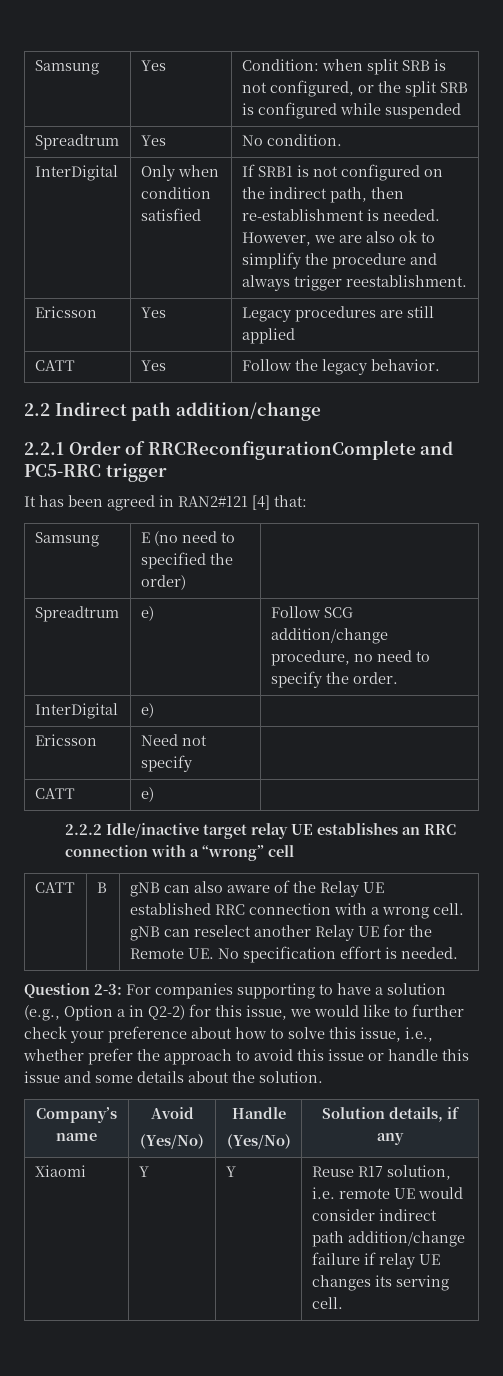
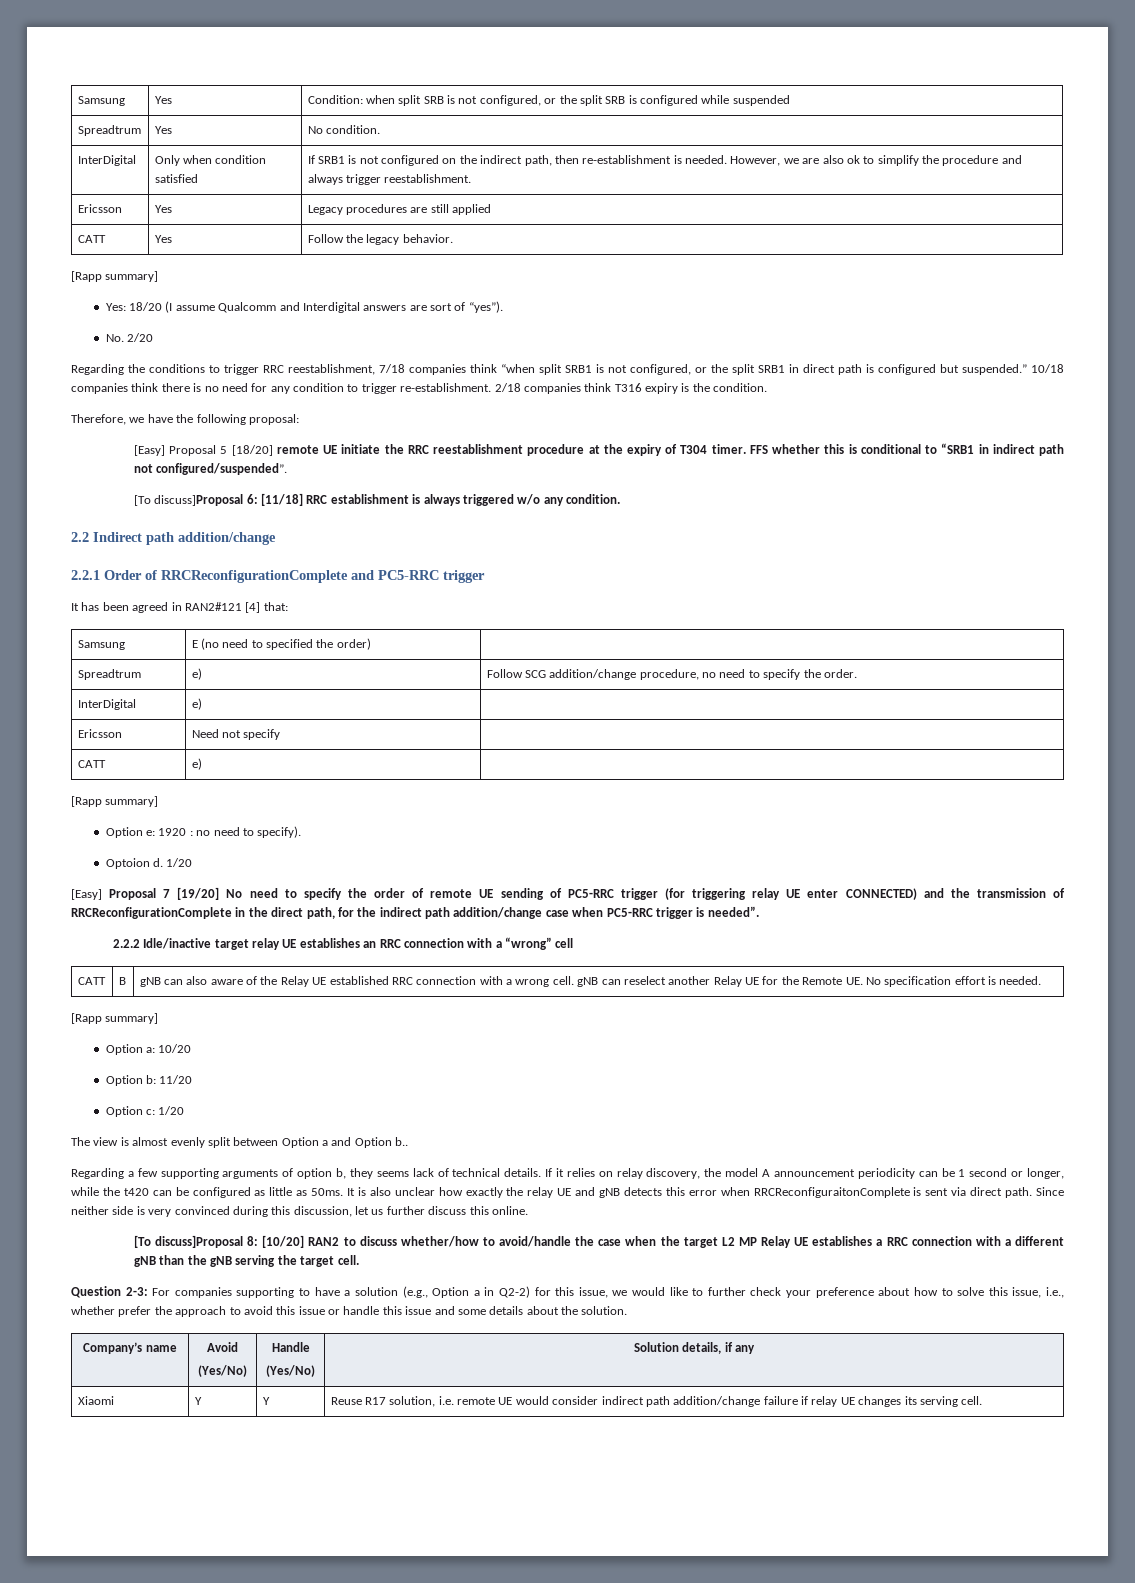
(440, 365) none -> [71,271,159,282] [105,301,503,313] [105,333,154,342] [71,364,1064,375] [71,383,768,394] [71,414,299,425] [133,443,1065,456] [133,463,288,475] [133,493,621,506] // [Rapp summary] // Yes: 18/20 (I assume Qualcomm and Interdigital answers are sort of “yes”). // No. 2/20 // Regarding the conditions to trigger RRC reestablishment, 7/18 companies think “when split SRB1 is not configured, or the split SRB1 in direct path is configured but suspended.” 10/18 companies think there is no need for any condition to trigger re-establishment. 2/18 companies think T316 expiry is the condition. // Therefore, we have the following proposal: // [Easy] Proposal 5 [18/20] remote UE initiate the RRC reestablishment procedure at the expiry of T304 timer. FFS whether this is conditional to “SRB1 in indirect path not configured/suspended”. // [To discuss]Proposal 6: [11/18] RRC establishment is always triggered w/o any condition.
(154, 794) none -> [71,796,159,807] [105,826,302,838] [105,858,193,869] [71,887,1066,900] [71,906,759,919] // [Rapp summary] // Option e: 1920 : no need to specify). // Optoion d. 1/20 // [Easy] Proposal 7 [19/20] No need to specify the order of remote UE sending of PC5-RRC trigger (for triggering relay UE enter CONNECTED) and the transmission of RRCReconfigurationComplete in the direct path, for the indirect path addition/change case when PC5-RRC trigger is needed”.
(458, 953) none -> [71,1013,159,1024] [105,1044,192,1055] [105,1075,193,1086] [105,1106,185,1117] [71,1137,409,1148] [71,1168,1065,1179] [71,1187,1064,1198] [71,1206,528,1217] [133,1235,1065,1248] [133,1255,359,1267] // [Rapp summary] // Option a: 10/20 // Option b: 11/20 // Option c: 1/20 // The view is almost evenly split between Option a and Option b.. // Regarding a few supporting arguments of option b, they seems lack of technical details. If it relies on relay discovery, the model A announcement periodicity can be 1 second or longer, while the t420 can be configured as little as 50ms. It is also unclear how exactly the relay UE and gNB detects this error when RRCReconfiguraitonComplete is sent via direct path. Since neither side is very convinced during this discussion, let us further discuss this online. // [To discuss]Proposal 8: [10/20] RAN2 to discuss whether/how to avoid/handle the case when the target L2 MP Relay UE establishes a RRC connection with a different gNB than the gNB serving the target cell.

